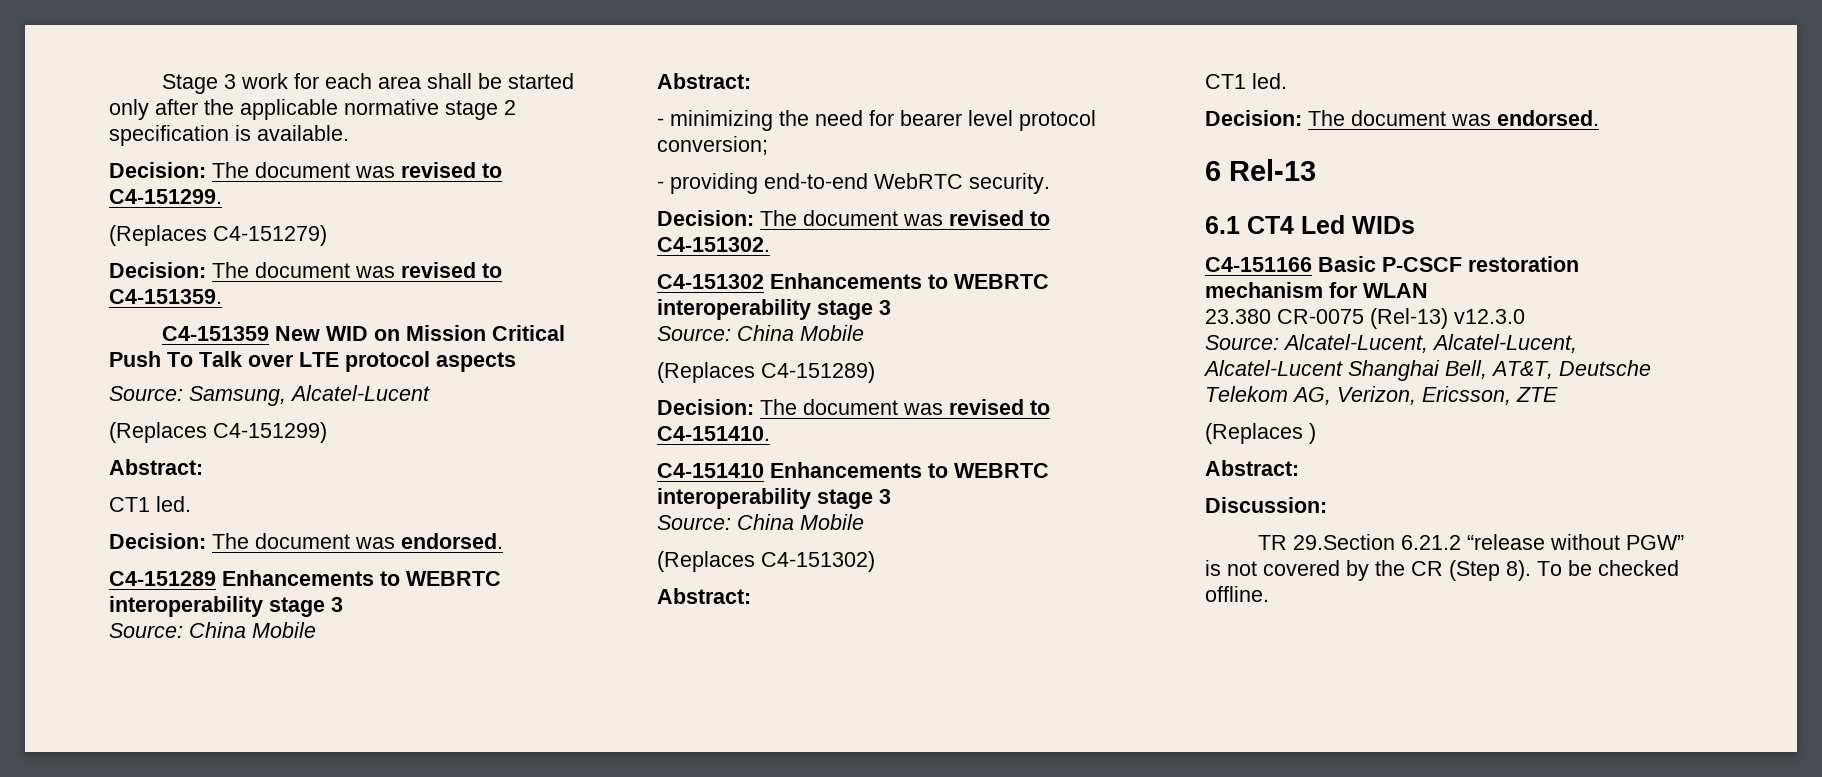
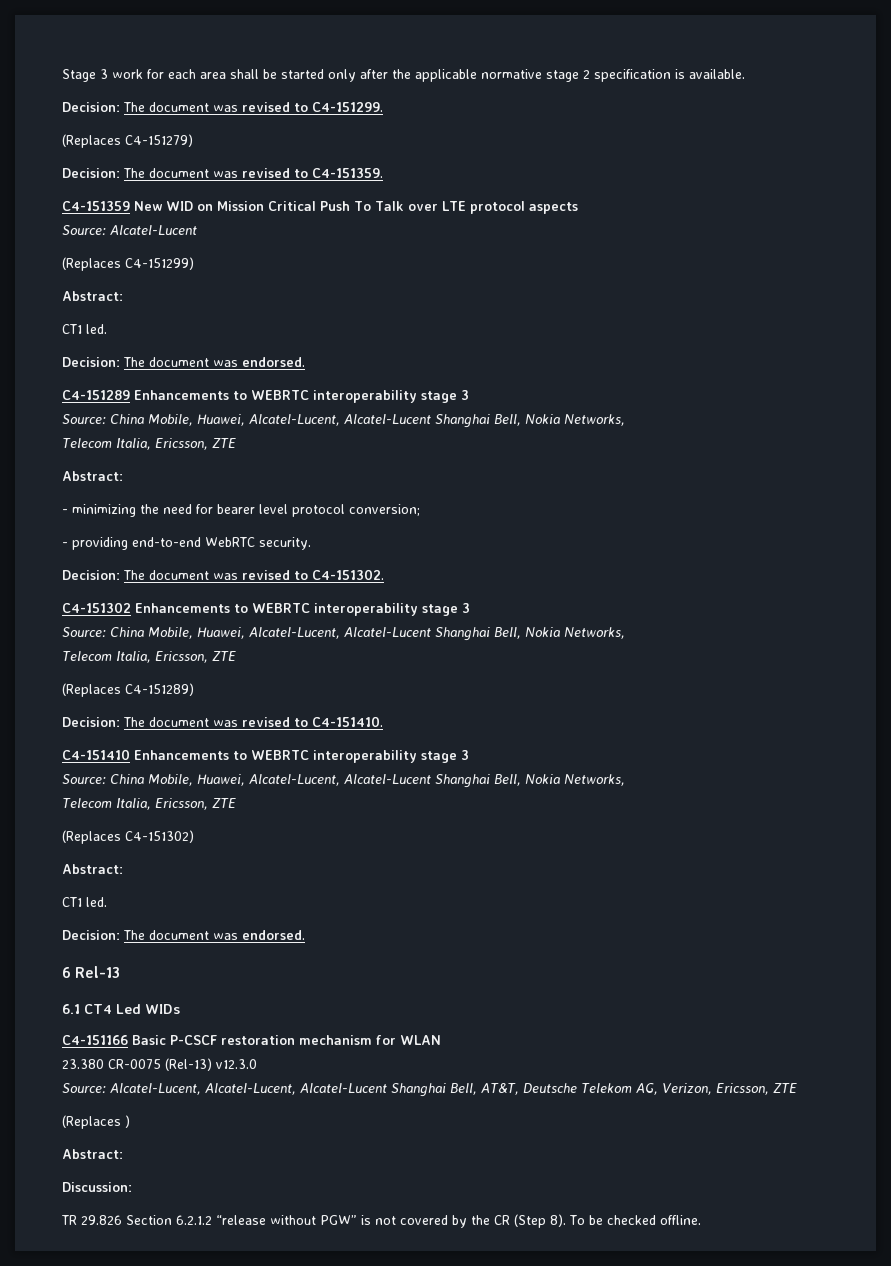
[189,386,286,406] Samsung, -> (106, 230) none
[252,622,316,638] Mobile -> [148,414,625,428] [62,438,236,450] Mobile, Huawei, Alcatel-Lucent, Alcatel-Lucent Shanghai Bell, Nokia Networks, // Telecom Italia, Ericsson, ZTE
[800,325,864,341] Mobile -> [148,627,625,641] [62,651,236,663] Mobile, Huawei, Alcatel-Lucent, Alcatel-Lucent Shanghai Bell, Nokia Networks, // Telecom Italia, Ericsson, ZTE
[800,514,864,530] Mobile -> [148,774,625,788] [62,798,236,810] Mobile, Huawei, Alcatel-Lucent, Alcatel-Lucent Shanghai Bell, Nokia Networks, // Telecom Italia, Ericsson, ZTE
[1293,534,1462,550] 29.Section 6.21.2 -> [81,1215,212,1225] 29.826 Section 6.2.1.2

